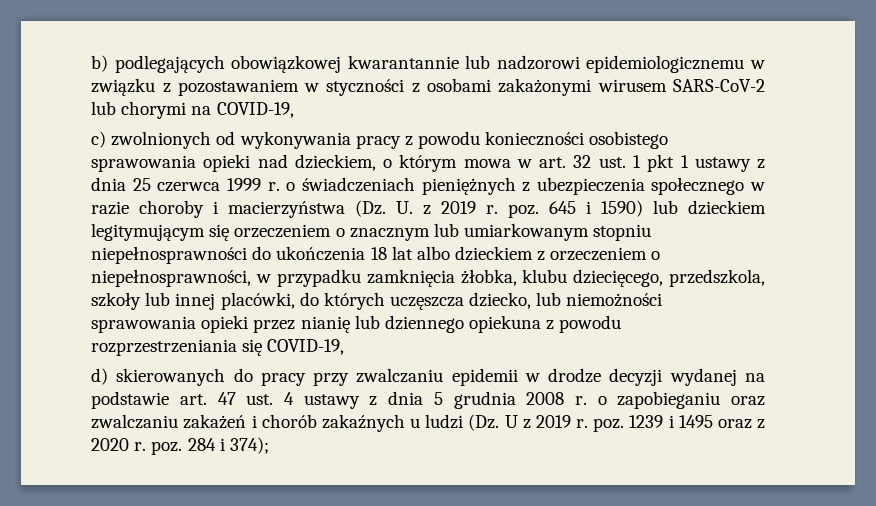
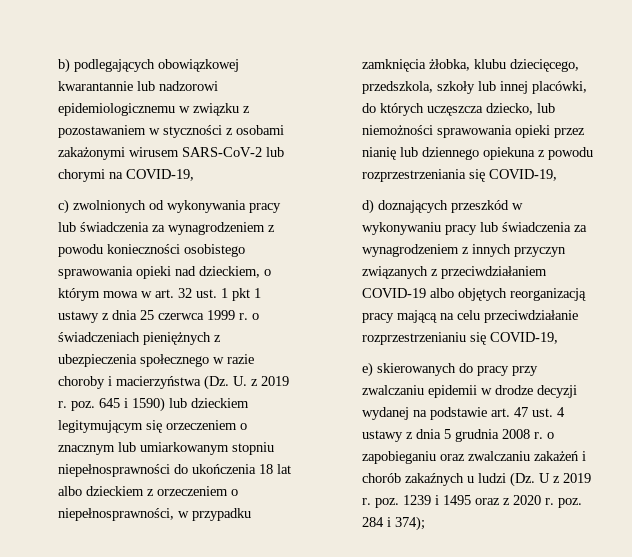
(401, 142) none -> [57,222,265,235] lub świadczenia za wynagrodzeniem
(109, 376) none -> [377,200,523,213] [361,222,587,235] [361,244,566,257] [361,266,547,279] [361,288,586,301] [361,310,578,323] [361,332,558,345] [361,362,373,377] doznających przeszkód w wykonywaniu pracy lub świadczenia za wynagrodzeniem z innych przyczyn związanych z przeciwdziałaniem COVID-19 albo objętych reorganizacją pracy mającą na celu przeciwdziałanie rozprzestrzenianiu się COVID-19, // e)

